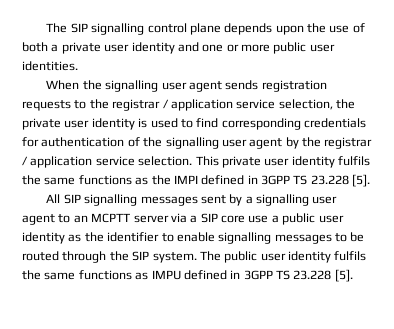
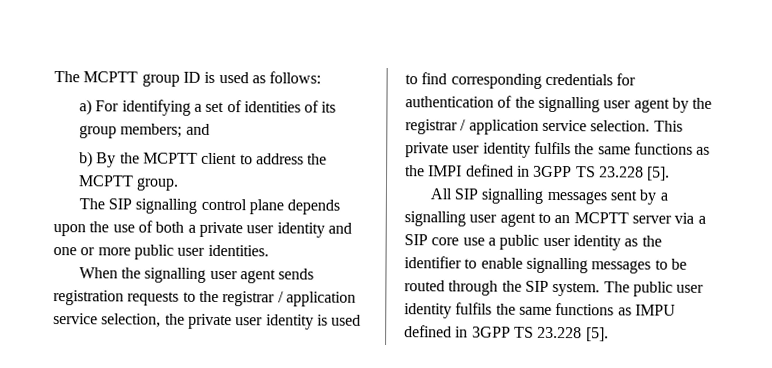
[46,23,68,33] The -> [54,71,322,87] [78,99,337,116] [78,123,210,139] [78,151,328,168] [77,175,180,191] [78,198,105,210] The MCPTT group ID is used as follows: // a) For identifying a set of identities of its group members; and // b) By the MCPTT client to address the MCPTT group. // The

